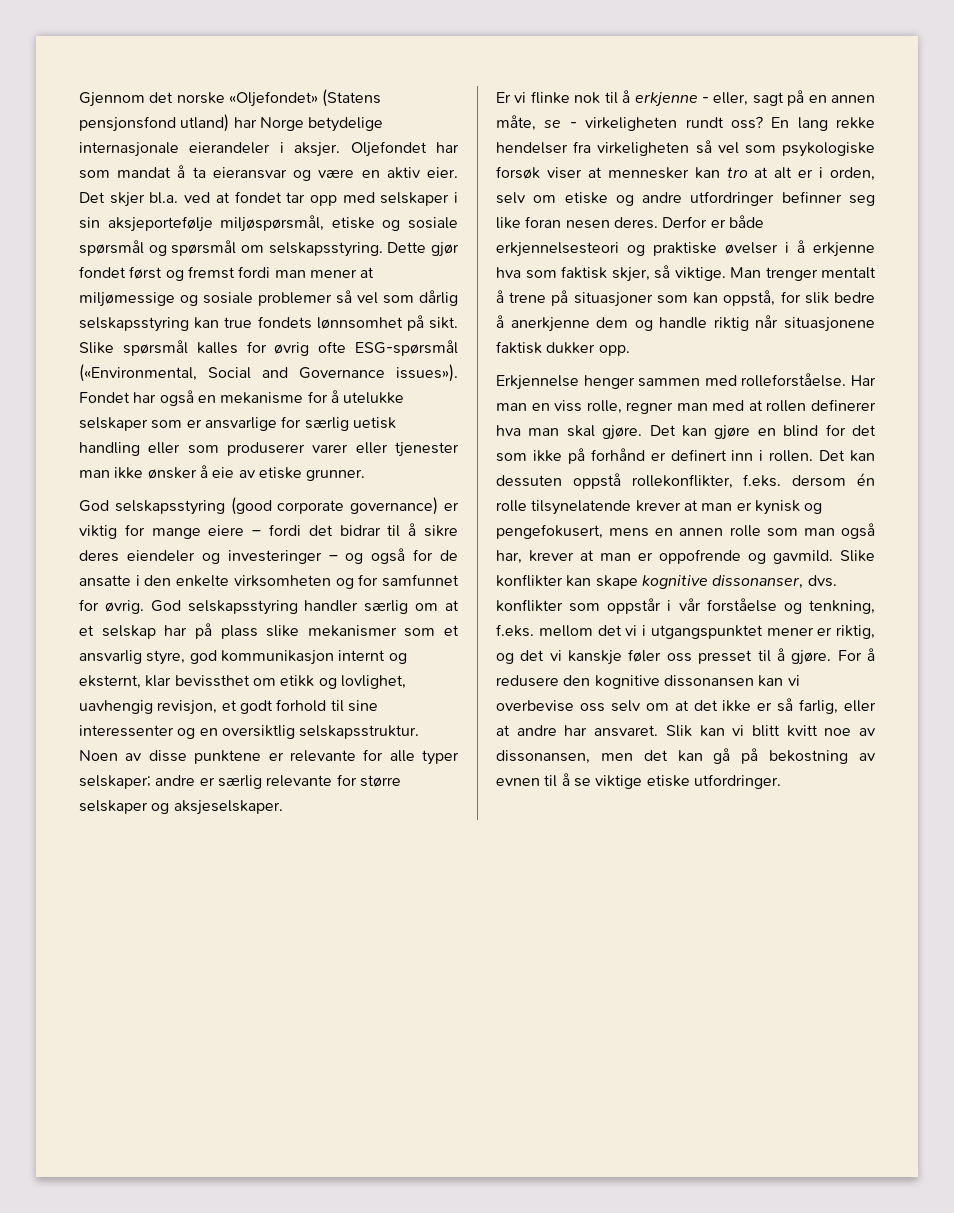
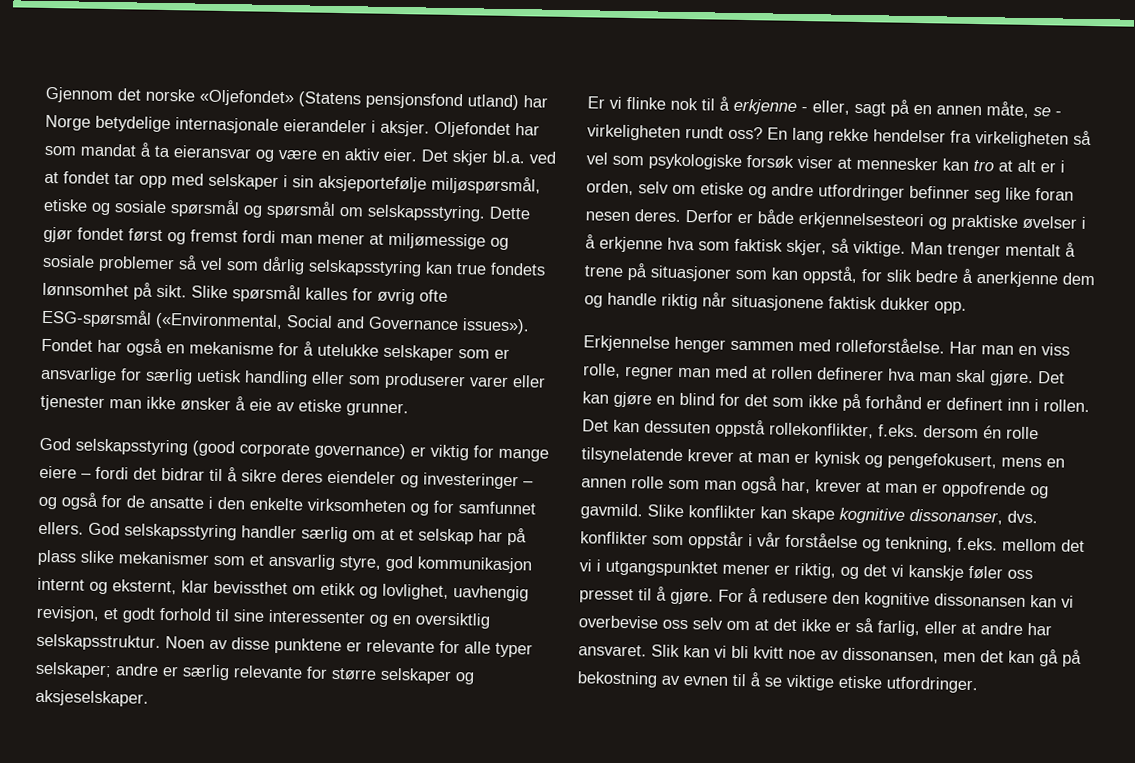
[79,599,144,614] for øvrig. -> [38,521,84,535] ellers.
[751,725,780,737] blitt -> [731,645,749,659] bli

